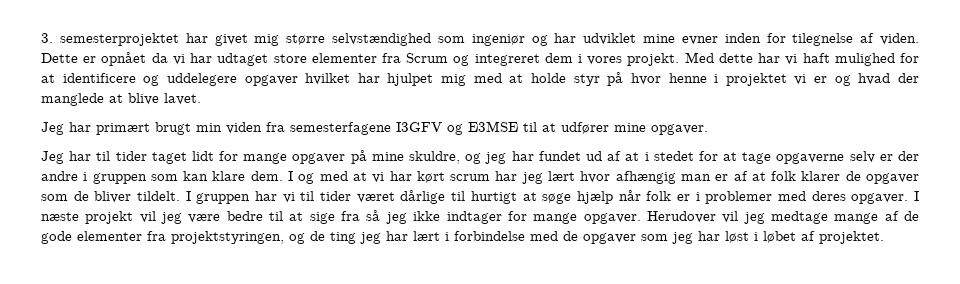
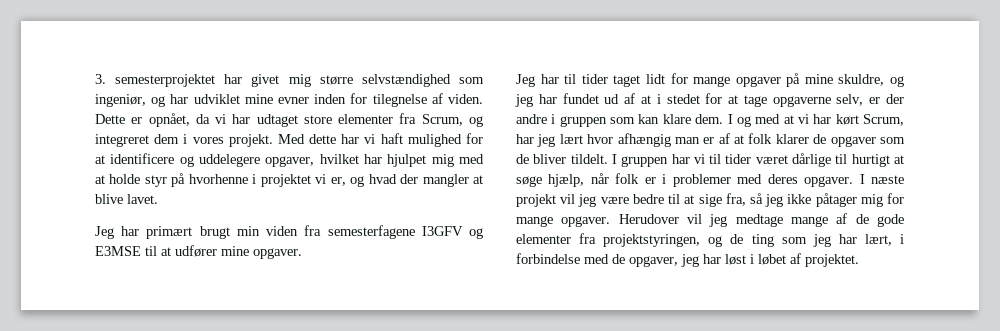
[471,34,525,46] ingeniør -> [95,94,146,107] ingeniør,
[101,52,147,66] opnået -> [148,113,190,127] opnået,
[406,53,449,63] Scrum -> [421,114,463,126] Scrum,
[244,75,298,86] opgaver -> [265,156,315,167] opgaver,
[630,73,707,85] hvor henne -> [188,174,248,184] hvorhenne
[814,76,828,83] er -> [330,177,346,186] er,
[41,93,104,106] manglede -> [422,174,469,187] mangler
[849,151,875,163] selv -> [836,94,864,106] selv,
[450,174,491,181] scrum -> [863,114,904,126] Scrum,
[576,191,613,204] hjælp -> [548,174,585,187] hjælp,
[341,211,361,221] fra -> [725,193,746,206] fra,
[446,211,502,224] indtager -> [815,193,883,207] påtager mig
[360,231,440,244] jeg har lært -> [781,234,892,247] som jeg har lært,
[583,233,668,244] opgaver som -> [629,256,678,267] opgaver,

